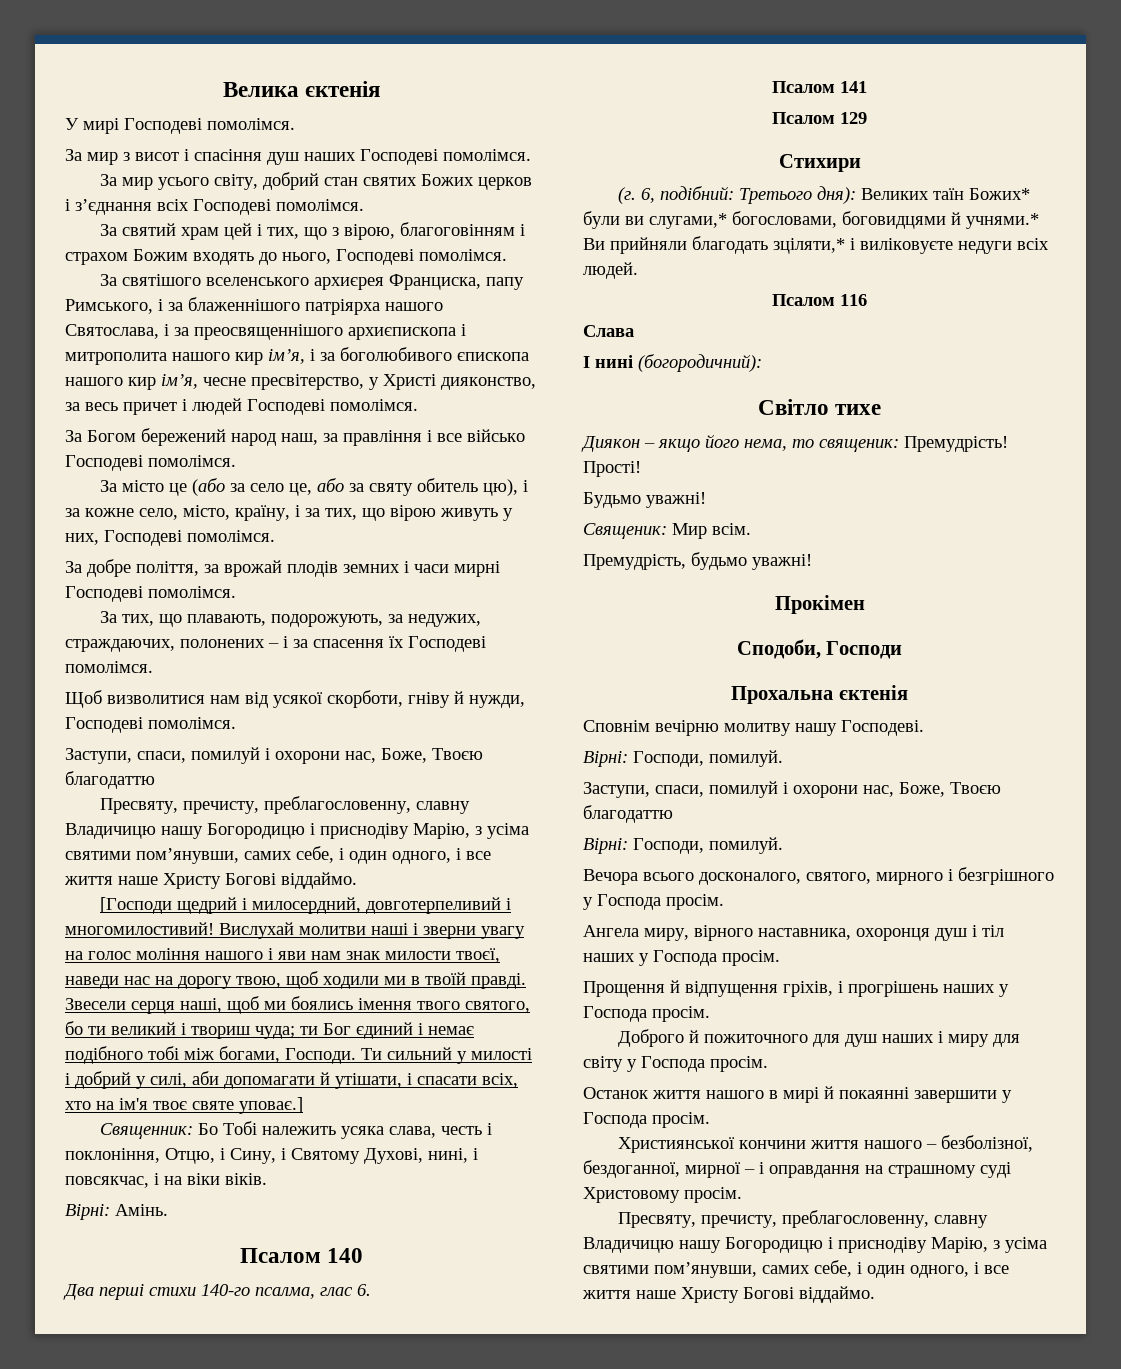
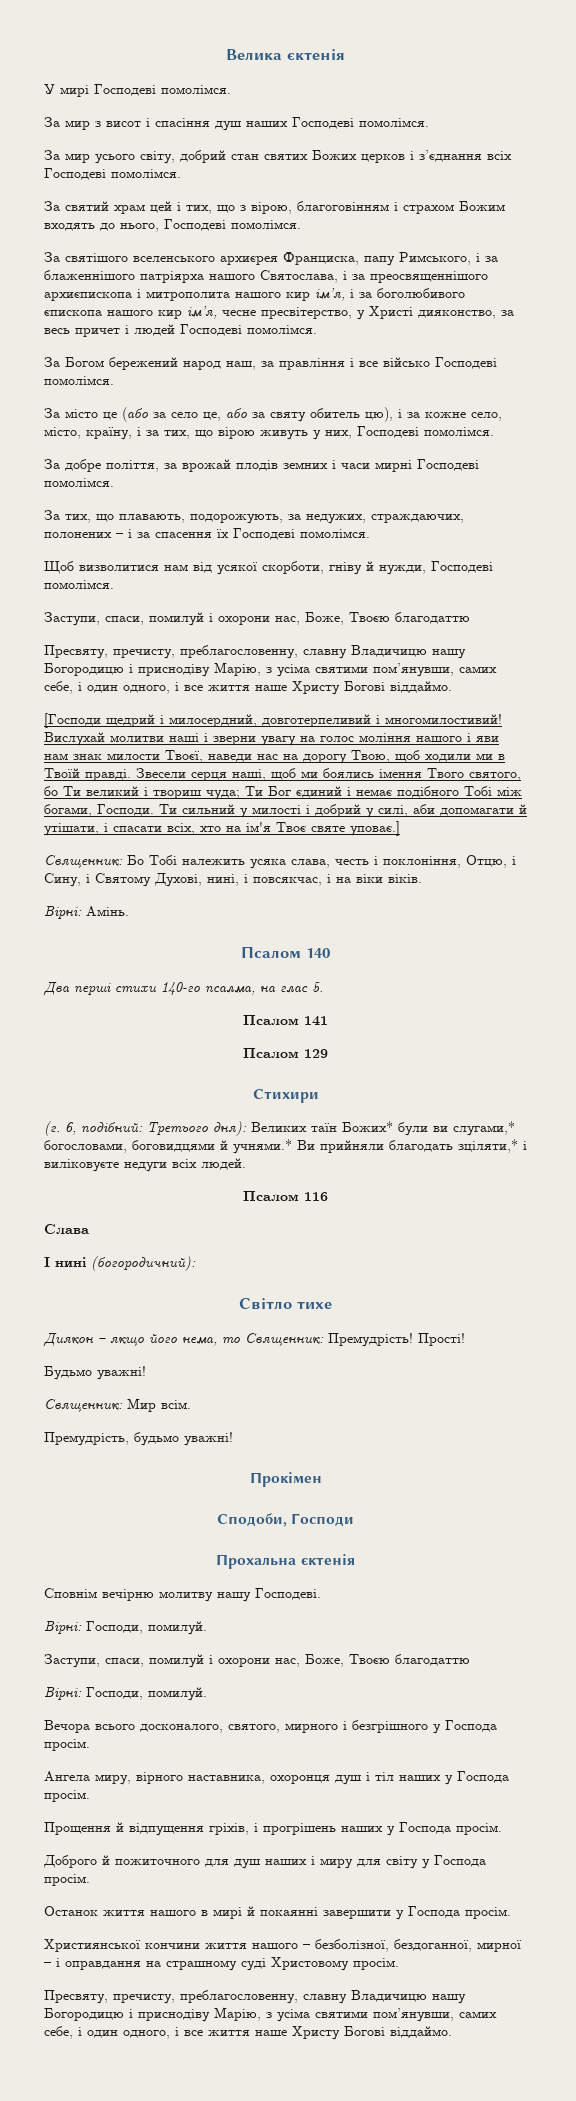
[456,948,500,963] твоєї, -> [165,750,203,763] Твоєї,
[236,976,281,988] твою, -> [351,750,390,763] Твою,
[425,972,466,985] твоїй -> [44,768,80,778] Твоїй
[417,1001,460,1010] твого -> [427,768,464,778] Твого
[88,1026,106,1035] ти -> [63,786,81,796] Ти
[300,1026,318,1035] ти -> [245,786,263,796] Ти
[148,1046,179,1060] тобі -> [464,786,492,796] Тобі
[153,1101,187,1110] твоє -> [276,822,306,832] Твоє
[320,1284,371,1296] глас 6. -> [260,982,323,993] на глас 5.
[819,439,899,452] священик: -> [245,1333,324,1346] Священник:
[583,523,667,539] Священик: -> [44,1399,123,1412] Священник:

